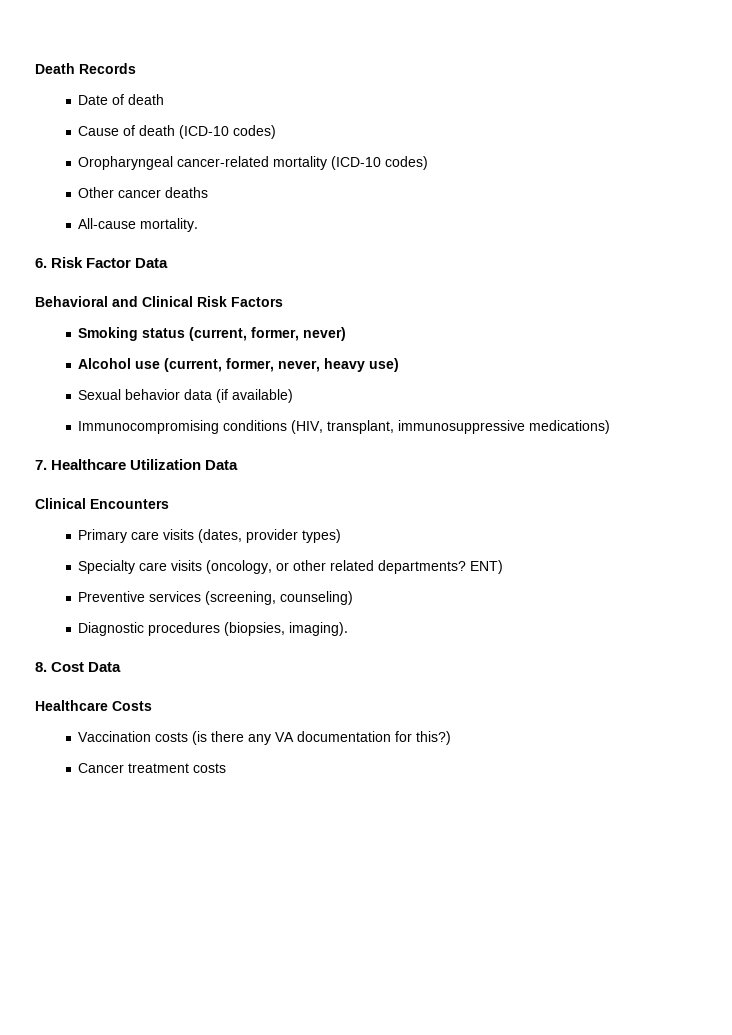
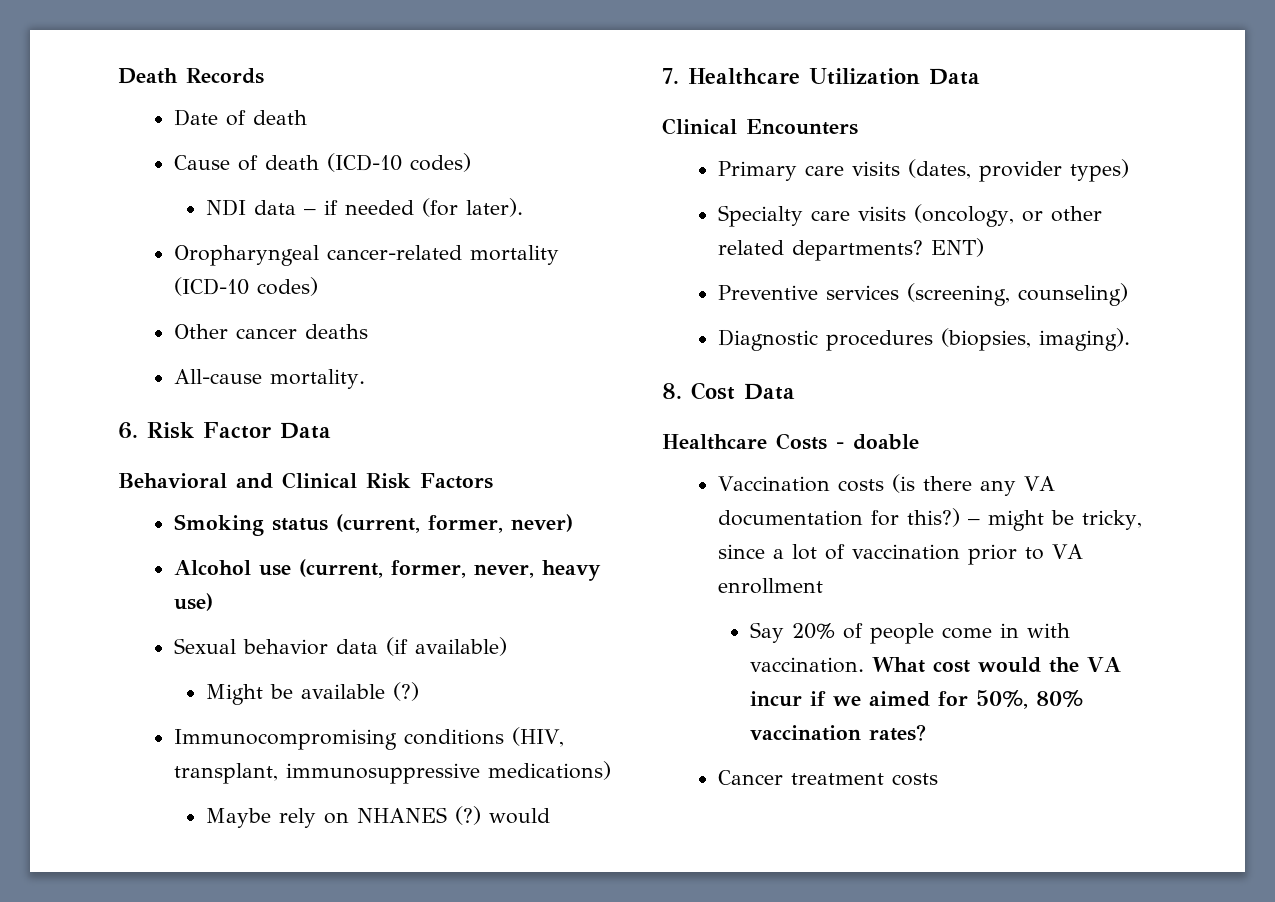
(277, 132) none -> [206,198,524,217] // NDI data – if needed (for later).
(294, 396) none -> [206,682,420,705] // Might be available (?)
(611, 427) none -> [206,806,551,828] // Maybe rely on NHANES (?) would
(152, 706) none -> [836,434,919,450] - doable
(452, 738) none -> [967,510,1142,531] [717,544,1083,565] [717,578,823,594] [750,622,1071,644] [750,657,1122,673] [750,690,1084,709] [750,724,927,741] – might be tricky, since a lot of vaccination prior to VA enrollment // Say 20% of people come in with vaccination. What cost would the VA incur if we aimed for 50%, 80% vaccination rates?

